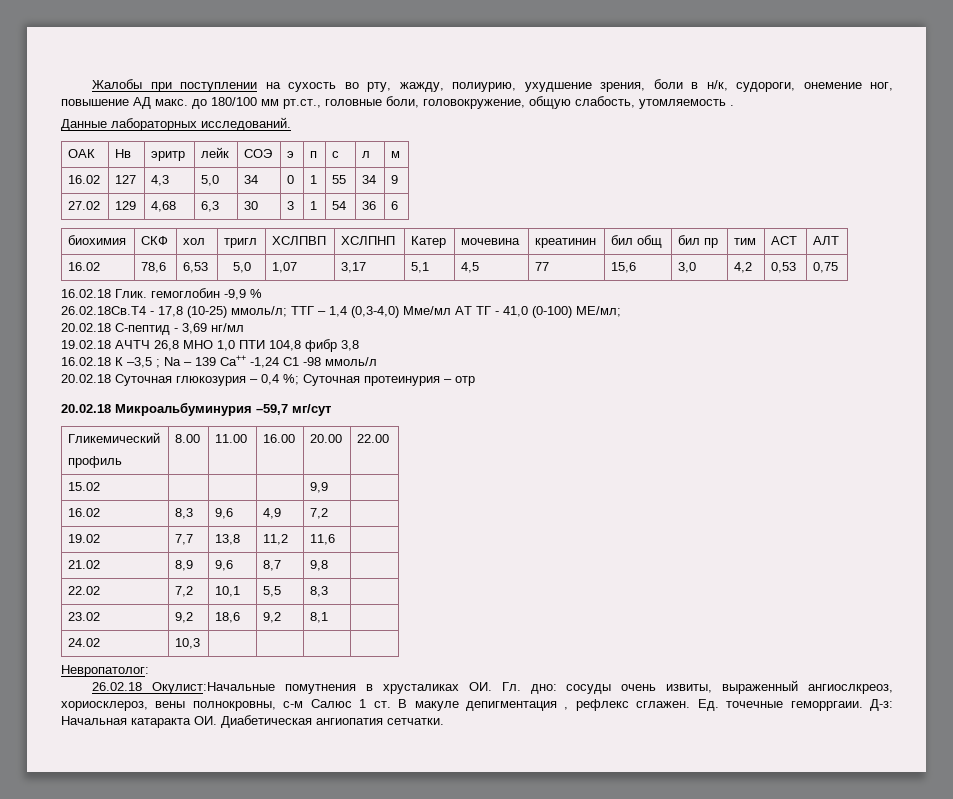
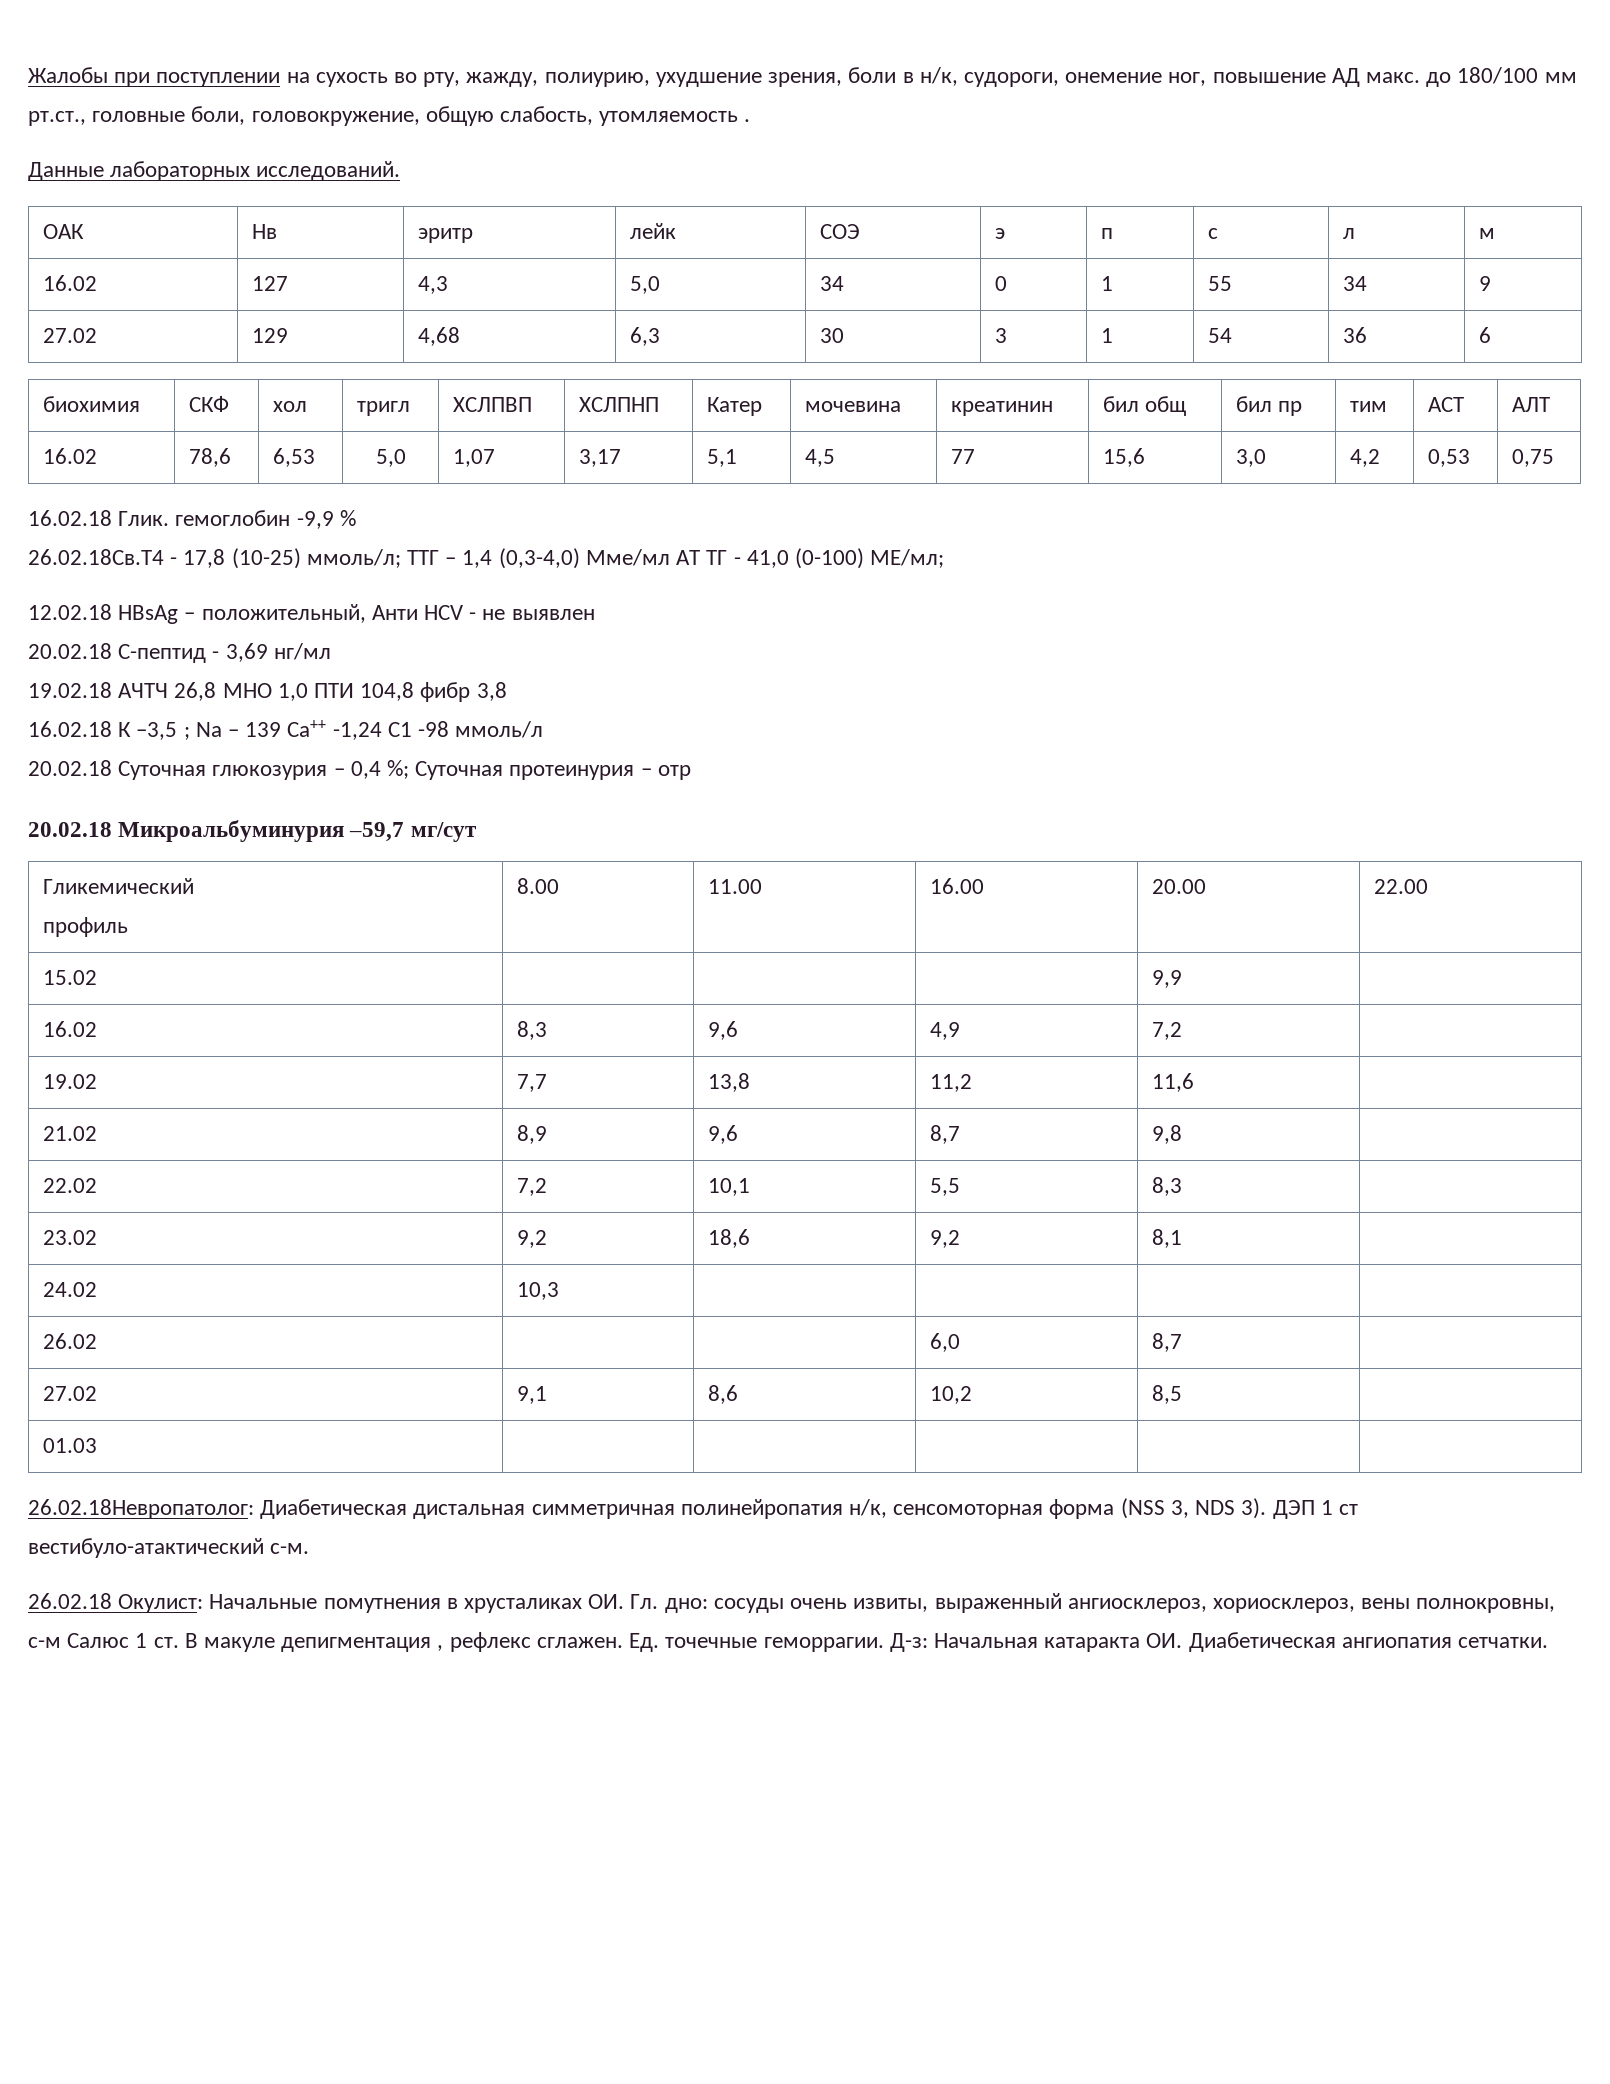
(621, 311) none -> [28,604,595,624] // 12.02.18 НВsАg – положительный, Анти НСV - не выявлен
[61,665,149,677] // Невропатолог: -> [43,1333,98,1349] [930,1333,961,1352] [1152,1333,1183,1352] [43,1386,98,1401] [517,1386,548,1404] [708,1385,739,1404] [930,1386,973,1404] [1152,1385,1183,1404] [43,1438,98,1453] [28,1498,1358,1519] [28,1538,310,1558] // 26.02 | | | 6,0 | 8,7 | // 27.02 | 9,1 | 8,6 | 10,2 | 8,5 | // 01.03 | | | | | // 26.02.18Невропатолог: Диабетическая дистальная симметричная полинейропатия н/к, сенсомоторная форма (NSS 3, NDS 3). ДЭП 1 ст вестибуло-атактический с-м.
[152,682,276,694] Окулист:Начальные -> [118,1594,318,1613] Окулист: Начальные
[807,684,893,694] ангиослкреоз, -> [1067,1598,1207,1613] ангиосклероз,
[790,701,863,711] геморргаии. -> [763,1637,884,1652] геморрагии.

